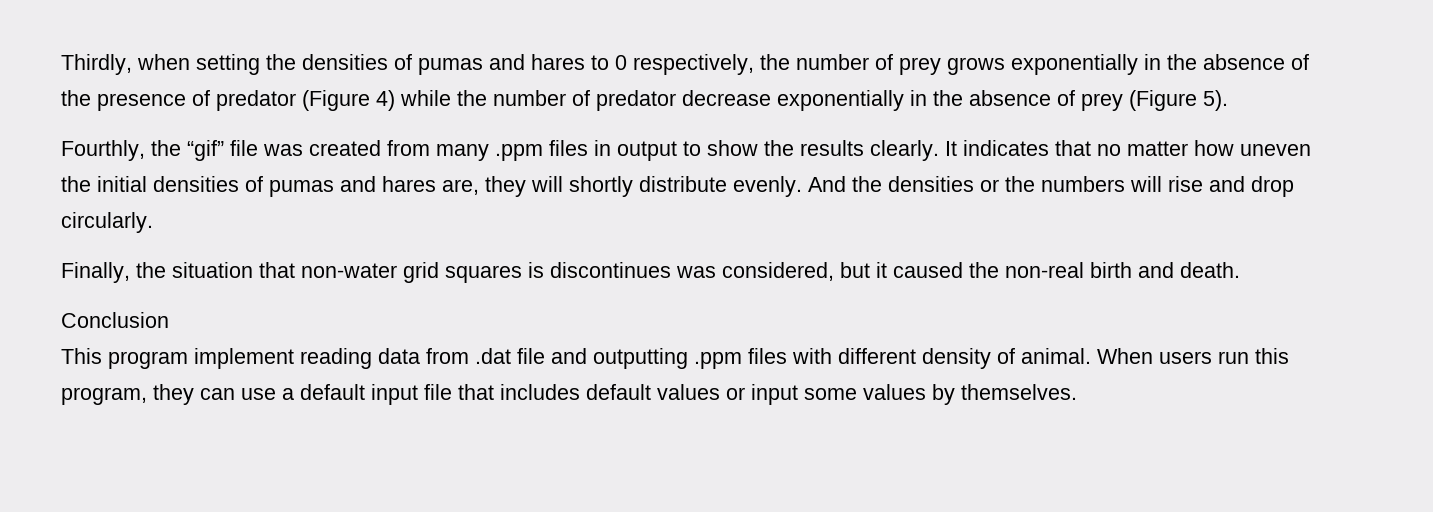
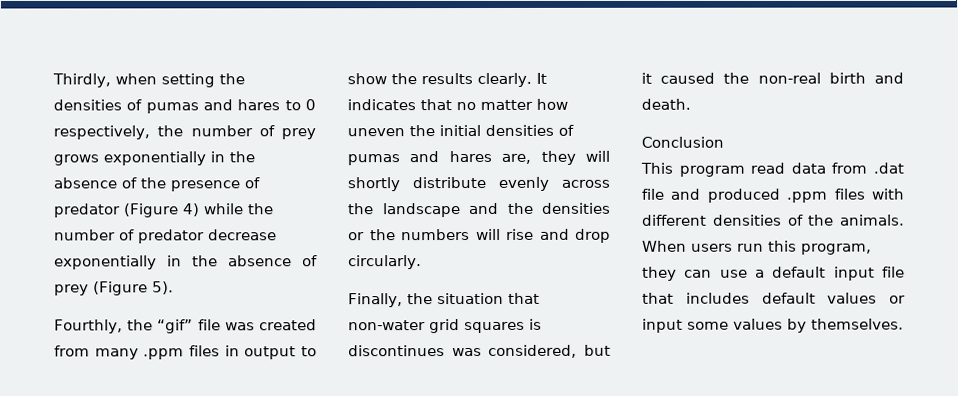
[733,176,846,197] evenly. And -> [498,176,610,191] [348,202,499,218] evenly across the landscape and
[194,348,372,369] implement reading -> [750,162,786,174] read
[593,348,688,369] outputting -> [706,188,781,203] produced
[922,348,1091,369] density of animal. -> [712,214,905,226] densities of the animals.

